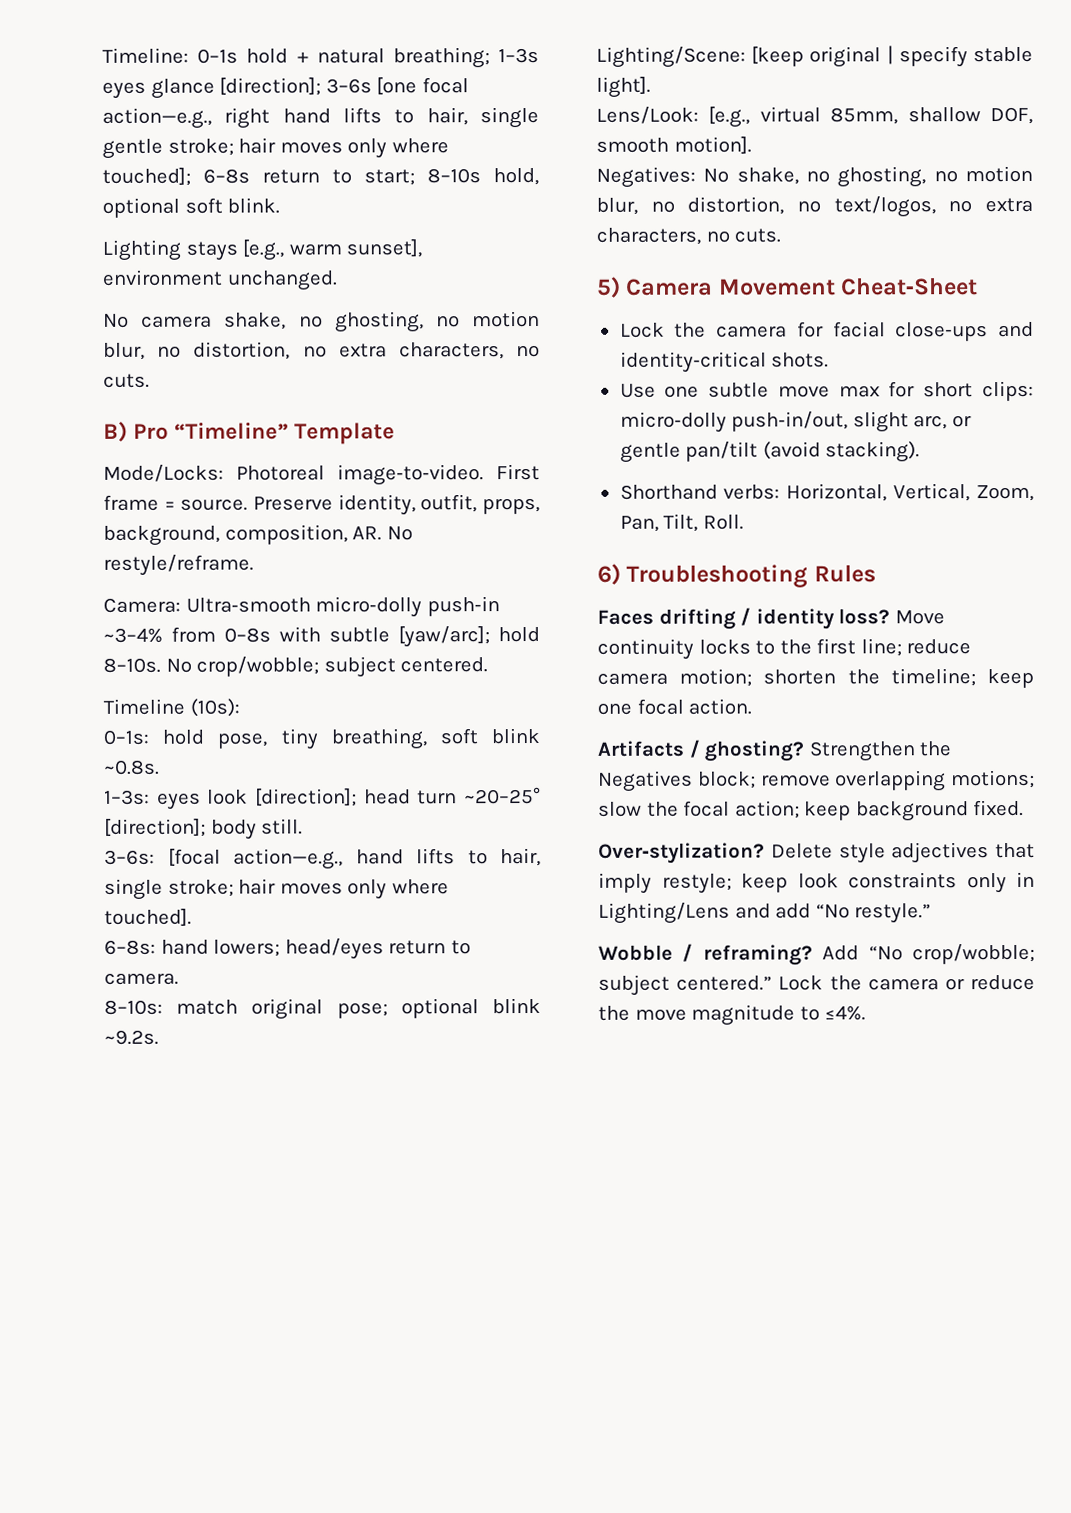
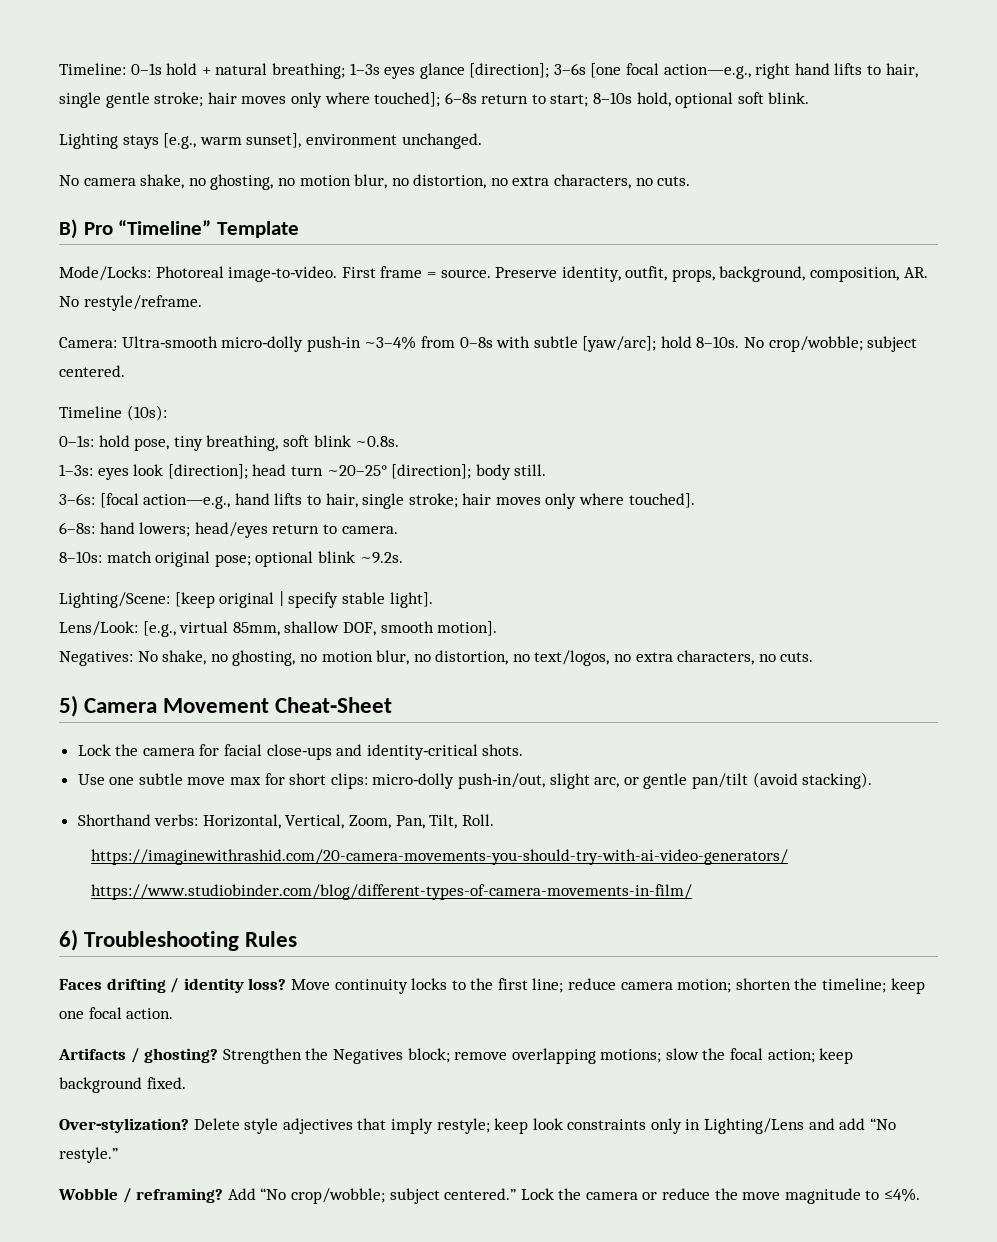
(744, 522) none -> [91,849,789,865] [91,884,693,900] // https://imaginewithrashid.com/20-camera-movements-you-should-try-with-ai-video-generators/ // https://www.studiobinder.com/blog/different-types-of-camera-movements-in-film/

